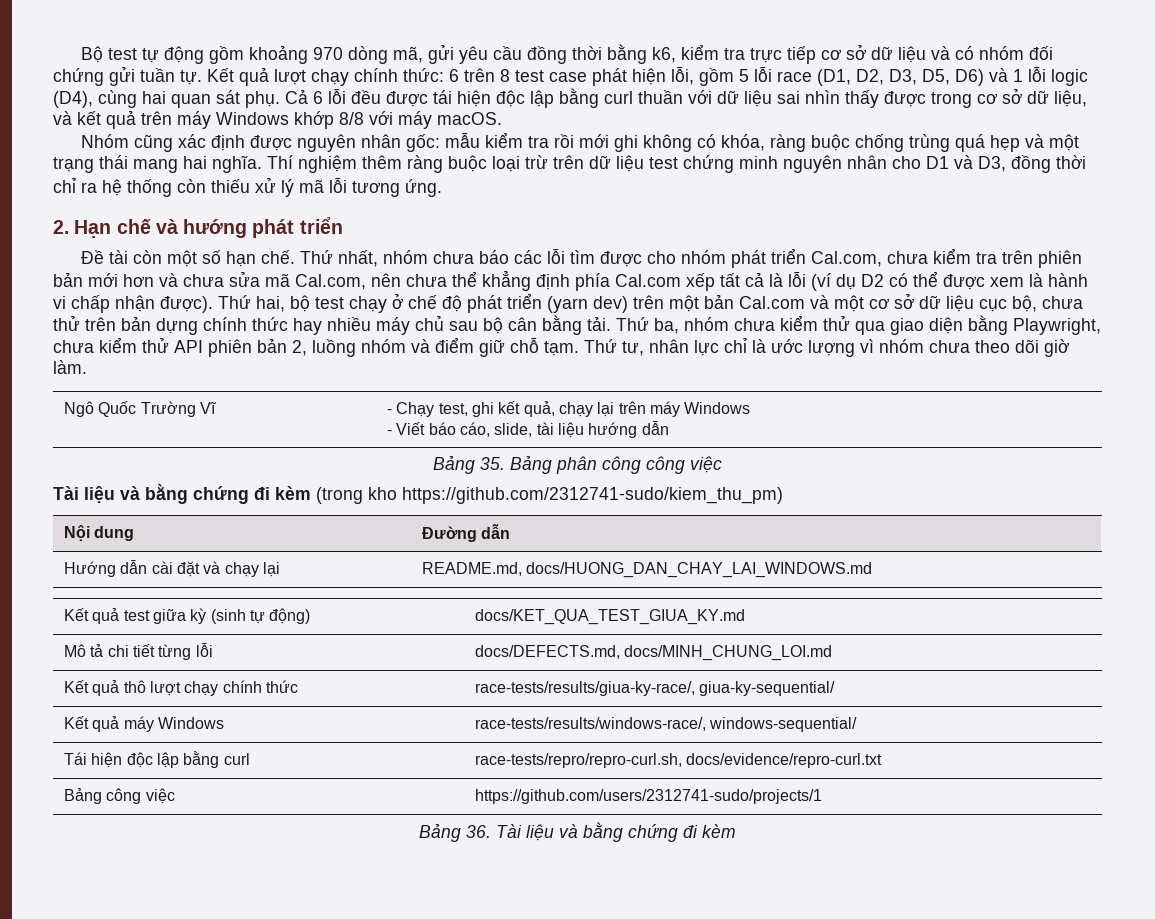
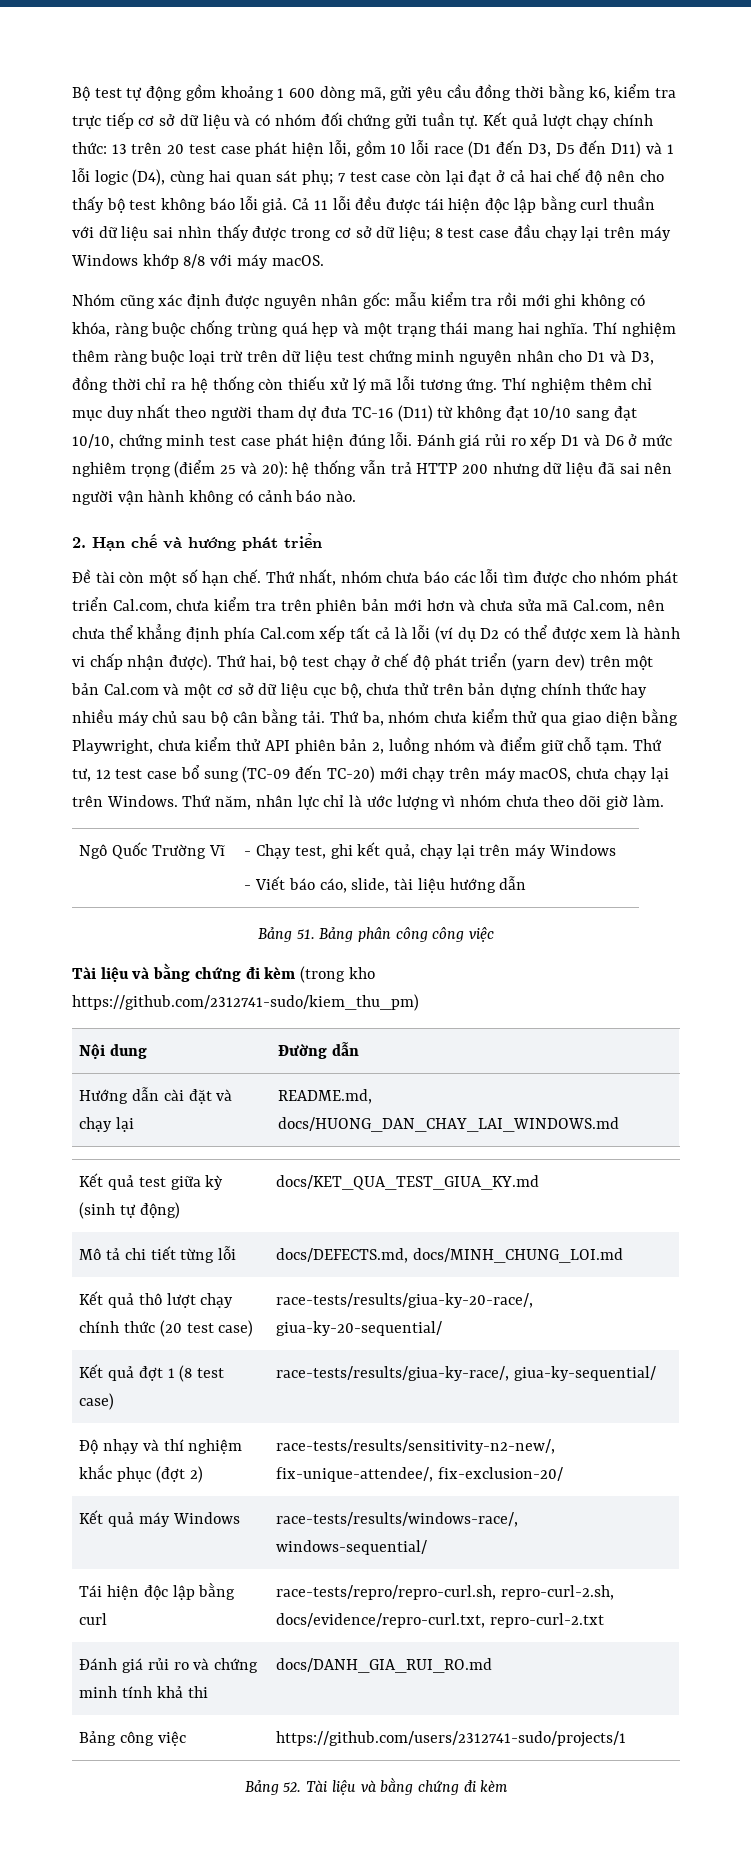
[313,47,344,60] 970 -> [277,88,316,98] 1 600
[449,68,510,82] 6 trên 8 -> [111,142,185,154] 13 trên 20
[739,69,749,82] 5 -> [390,144,407,154] 10
[817,69,984,86] (D1, D2, D3, D5, D6) -> [468,140,642,158] (D1 đến D3, D5 đến D11)
[245,89,323,108] phụ. Cả 6 -> [302,168,664,185] [72,196,328,213] phụ; 7 test case còn lại đạt ở cả hai chế độ nên cho thấy bộ test không báo lỗi giả. Cả 11
[1054,90,1087,107] [53,110,136,129] liệu, và kết quả -> [398,224,600,241] liệu; 8 test case đầu chạy lại
(442, 188) none -> [502,378,653,393] [72,404,637,422] [72,432,673,449] [72,460,673,478] [72,490,357,505] Thí nghiệm thêm chỉ mục duy nhất theo người tham dự đưa TC-16 (D11) từ không đạt 10/10 sang đạt 10/10, chứng minh test case phát hiện đúng lỗi. Đánh giá rủi ro xếp D1 và D6 ở mức nghiêm trọng (điểm 25 và 20): hệ thống vẫn trả HTTP 200 nhưng dữ liệu đã sai nên người vận hành không có cảnh báo nào.
(644, 348) none -> [95,765,669,783] [72,795,252,810] 12 test case bổ sung (TC-09 đến TC-20) mới chạy trên máy macOS, chưa chạy lại trên Windows. Thứ năm,
[480,457,505,470] 35. -> [296,929,315,939] 51.
[475,681,836,696] | race-tests/results/giua-ky-race/, giua-ky-sequential/ -> [159,1320,254,1337] [276,1293,534,1308] [276,1321,443,1336] [79,1364,225,1382] [79,1393,115,1410] [276,1366,657,1381] [79,1439,243,1454] [79,1464,203,1483] [276,1439,556,1454] [276,1467,564,1482] (20 test case) | race-tests/results/giua-ky-20-race/, giua-ky-20-sequential/ // Kết quả đợt 1 (8 test case) | race-tests/results/giua-ky-race/, giua-ky-sequential/ // Độ nhạy và thí nghiệm khắc phục (đợt 2) | race-tests/results/sensitivity-n2-new/, fix-unique-attendee/, fix-exclusion-20/
[686,753,883,768] docs/evidence/repro-curl.txt -> [501,1585,615,1600] [276,1613,605,1628] [79,1658,259,1673] [79,1686,208,1698] [276,1658,493,1673] repro-curl-2.sh, docs/evidence/repro-curl.txt, repro-curl-2.txt // Đánh giá rủi ro và chứng minh tính khả thi | docs/DANH_GIA_RUI_RO.md
[466,825,491,838] 36. -> [283,1782,302,1793] 52.

